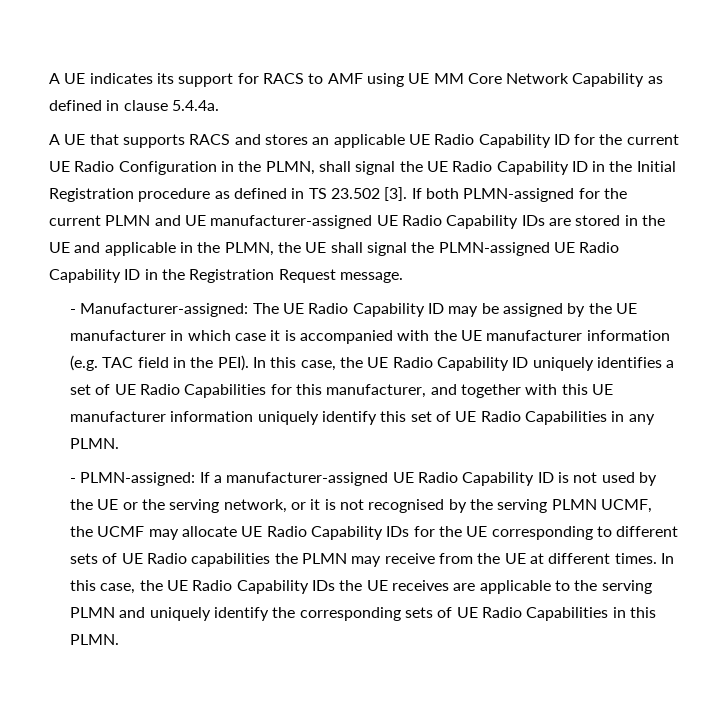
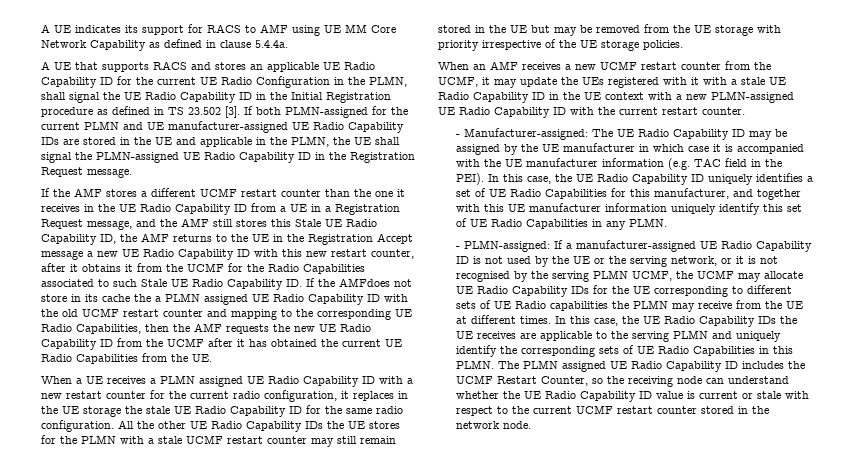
(403, 277) none -> [41,188,405,197] [41,203,400,215] [41,218,377,230] [41,233,413,245] [41,249,414,260] [41,263,365,274] [41,278,412,290] [41,293,408,305] [41,308,412,320] [41,323,371,334] [41,338,402,350] [41,353,212,364] [41,375,413,387] [41,390,408,402] [41,405,403,417] [41,420,400,432] [41,435,396,447] [438,24,781,36] [438,39,683,51] [438,61,771,70] [438,76,786,88] [438,91,794,103] [438,107,745,118] // If the AMF stores a different UCMF restart counter than the one it receives in the UE Radio Capability ID from a UE in a Registration Request message, and the AMF still stores this Stale UE Radio Capability ID, the AMF returns to the UE in the Registration Accept message a new UE Radio Capability ID with this new restart counter, after it obtains it from the UCMF for the Radio Capabilities associated to such Stale UE Radio Capability ID. If the AMFdoes not store in its cache the a PLMN assigned UE Radio Capability ID with the old UCMF restart counter and mapping to the corresponding UE Radio Capabilities, then the AMF requests the new UE Radio Capability ID from the UCMF after it has obtained the current UE Radio Capabilities from the UE. // When a UE receives a PLMN assigned UE Radio Capability ID with a new restart counter for the current radio configuration, it replaces in the UE storage the stale UE Radio Capability ID for the same radio configuration. All the other UE Radio Capability IDs the UE stores for the PLMN with a stale UCMF restart counter may still remain stored in the UE but may be removed from the UE storage with priority irrespective of the UE storage policies. // When an AMF receives a new UCMF restart counter from the UCMF, it may update the UEs registered with it with a stale UE Radio Capability ID in the UE context with a new PLMN-assigned UE Radio Capability ID with the current restart counter.
(120, 639) none -> [497,360,805,372] [455,375,789,387] [455,391,809,402] [455,405,769,416] [455,421,531,429] The PLMN assigned UE Radio Capability ID includes the UCMF Restart Counter, so the receiving node can understand whether the UE Radio Capability ID value is current or stale with respect to the current UCMF restart counter stored in the network node.

